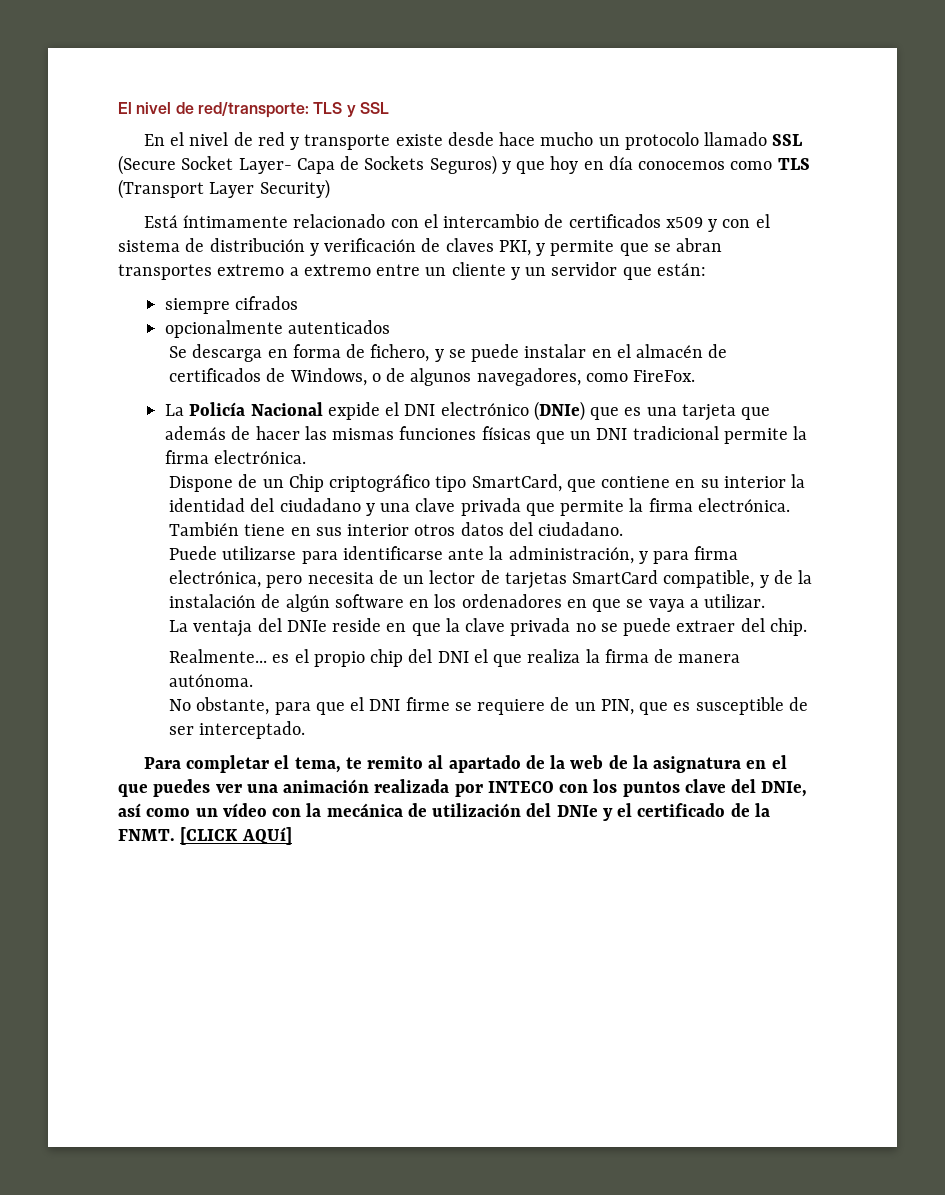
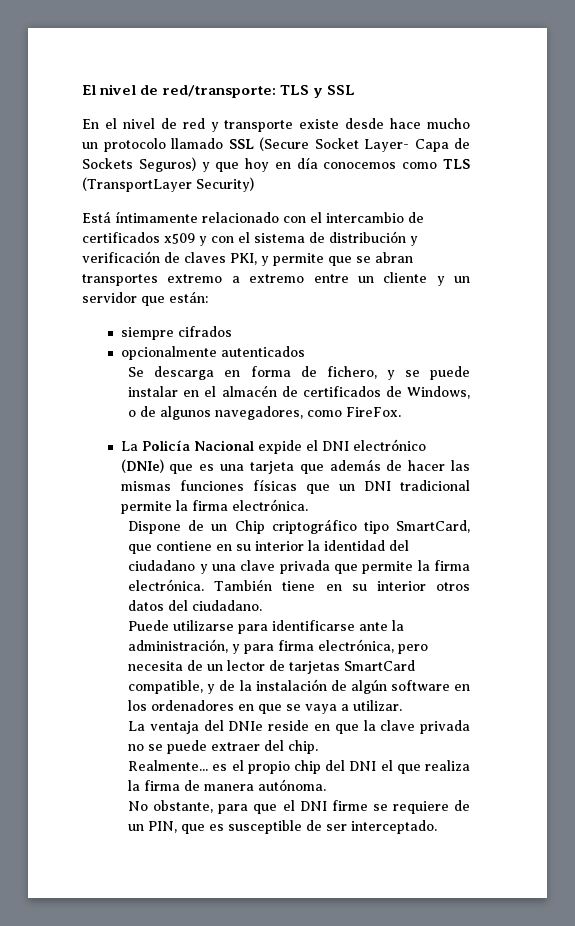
[118,179,255,199] (Transport Layer -> [82,177,192,192] (TransportLayer
[315,527,342,536] sus -> [351,584,367,591] su
[143,755,787,773] [118,779,808,797] [118,803,770,821] [118,827,292,845] // Para completar el tema, te remito al apartado de la web de la asignatura en el que puedes ver una animación realizada por INTECO con los puntos clave del DNIe, así como un vídeo con la mecánica de utilización del DNIe y el certificado de la FNMT. [CLICK AQUí] -> (438, 827) none

